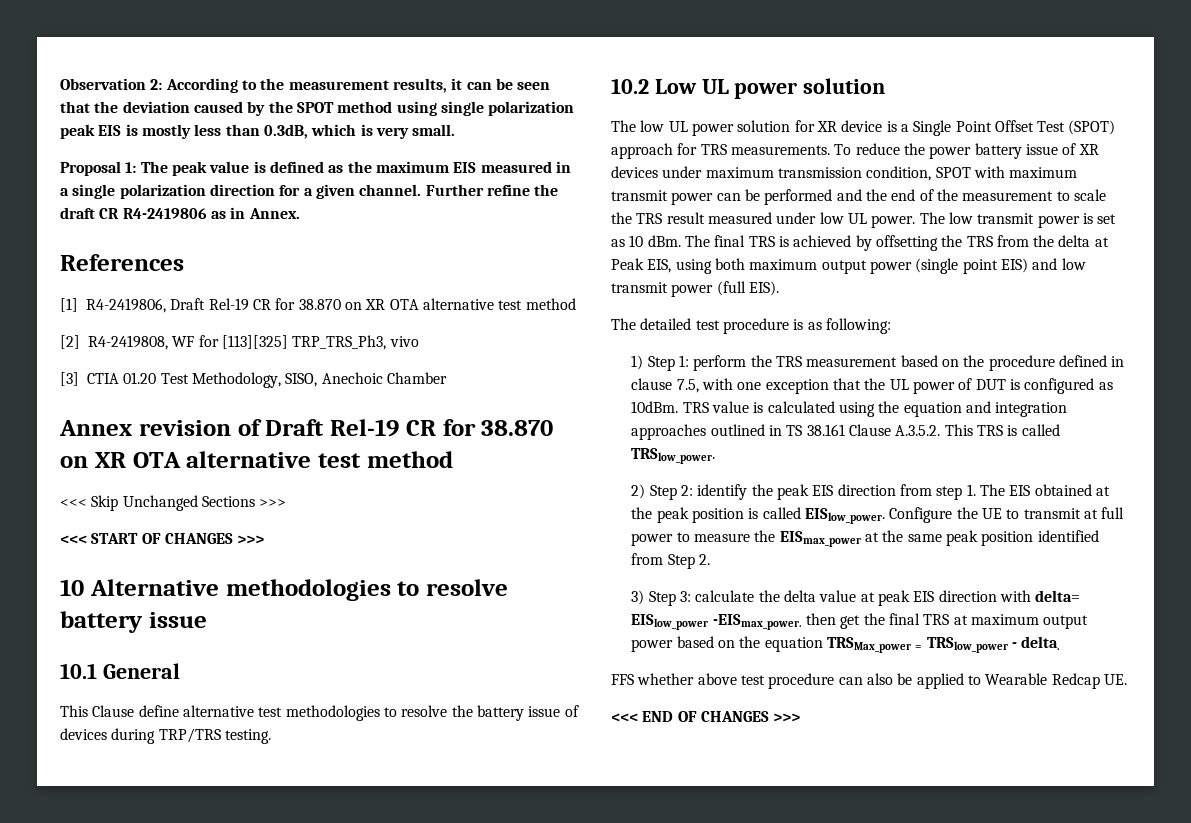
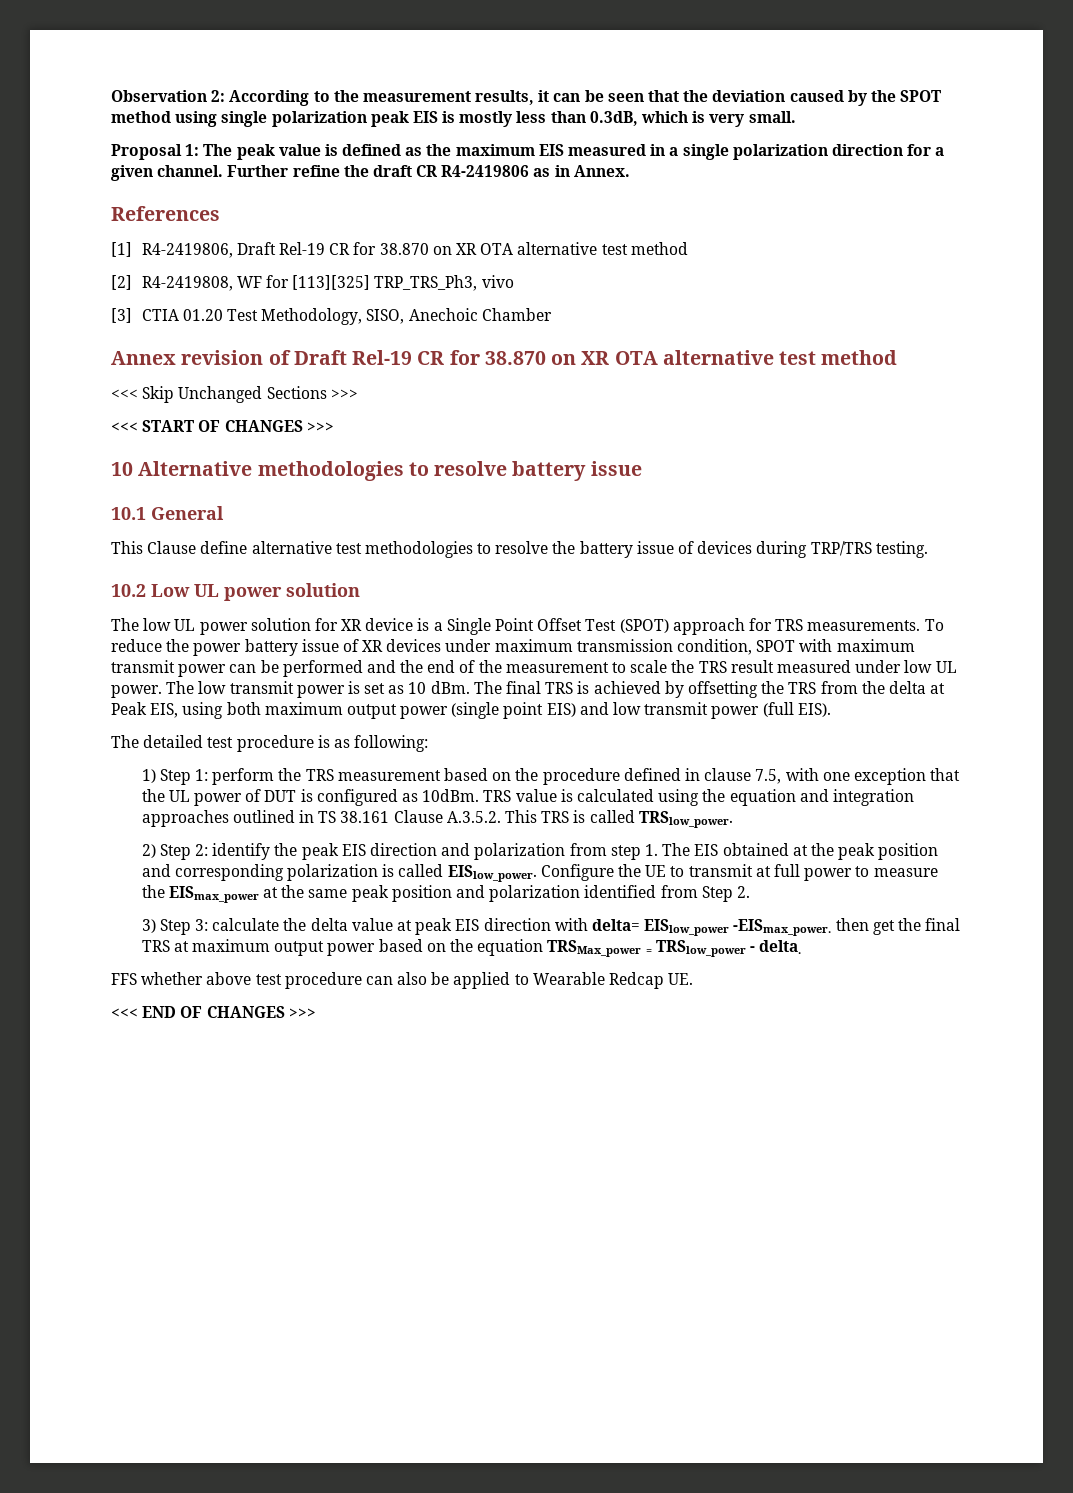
(896, 490) none -> [441,843,566,860] and polarization
(745, 515) none -> [141,864,379,881] and corresponding polarization
(1034, 538) none -> [456,885,581,902] and polarization

